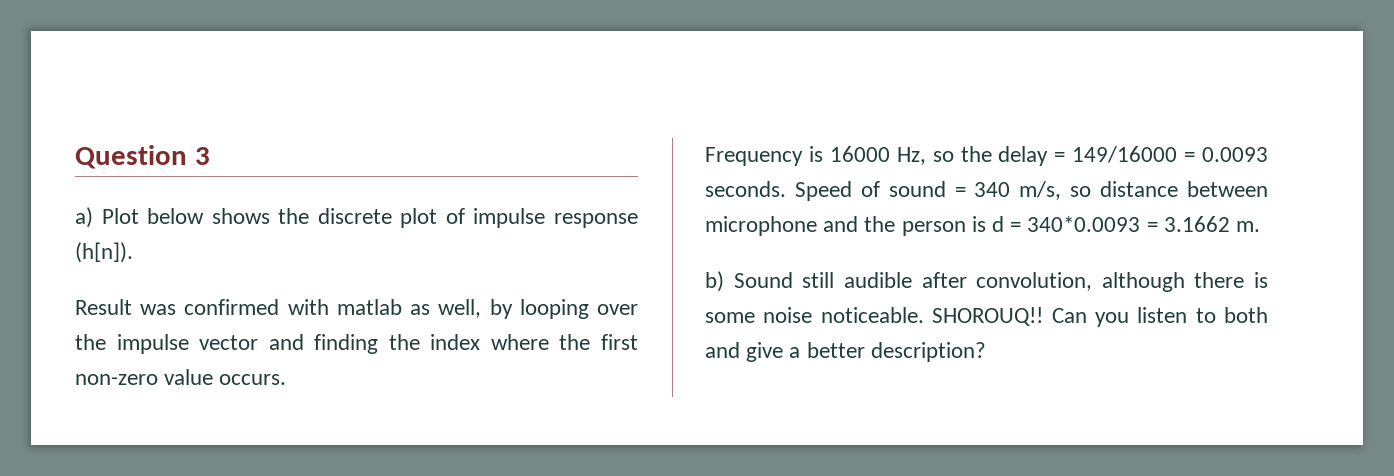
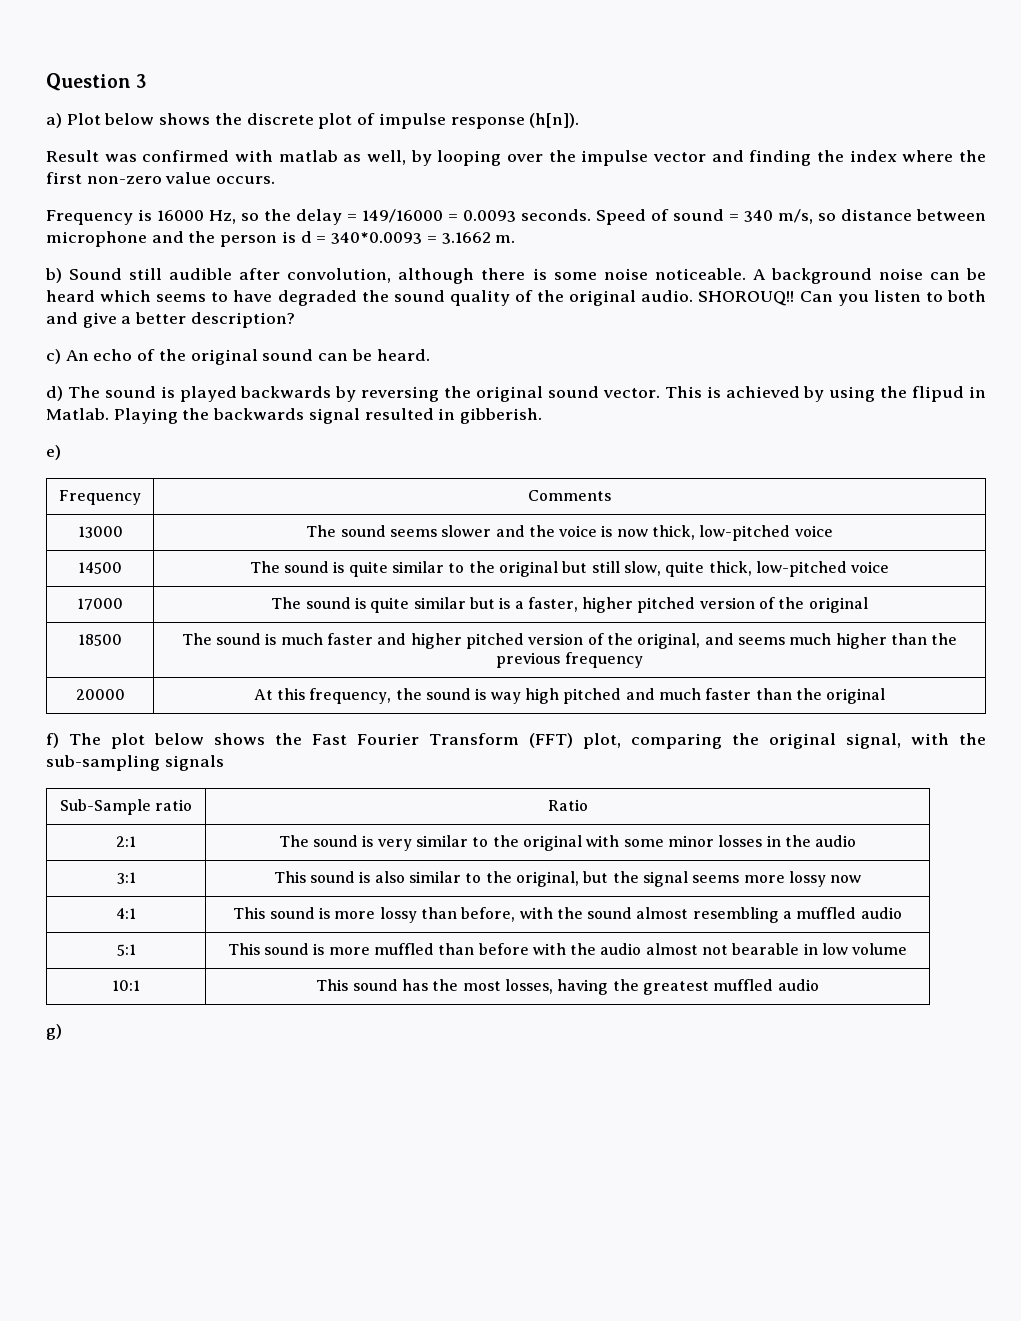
(924, 315) none -> [752,268,986,284] [46,290,694,306] A background noise can be heard which seems to have degraded the sound quality of the original audio.
(986, 352) none -> [46,349,430,365] [46,386,987,402] [46,408,543,424] [46,445,61,460] [59,490,141,505] [528,490,611,501] [77,526,123,538] [306,525,833,541] [78,562,122,574] [249,561,890,577] [77,598,123,610] [271,597,868,613] [78,634,122,646] [181,633,958,649] [496,652,643,668] [75,689,125,700] [253,688,886,704] [46,733,986,749] [46,755,224,771] [59,799,193,815] [547,799,588,811] [116,836,136,847] [278,835,857,851] [116,872,136,884] [273,871,862,887] [116,908,136,919] [233,907,902,923] [116,944,136,956] [227,943,908,955] [112,980,140,991] [316,979,819,995] [46,1024,62,1040] // c) An echo of the original sound can be heard. // d) The sound is played backwards by reversing the original sound vector. This is achieved by using the flipud in Matlab. Playing the backwards signal resulted in gibberish. // e) // Frequency | Comments // 13000 | The sound seems slower and the voice is now thick, low-pitched voice // 14500 | The sound is quite similar to the original but still slow, quite thick, low-pitched voice // 17000 | The sound is quite similar but is a faster, higher pitched version of the original // 18500 | The sound is much faster and higher pitched version of the original, and seems much higher than the previous frequency // 20000 | At this frequency, the sound is way high pitched and much faster than the original // f) The plot below shows the Fast Fourier Transform (FFT) plot, comparing the original signal, with the sub-sampling signals // Sub-Sample ratio | Ratio // 2:1 | The sound is very similar to the original with some minor losses in the audio // 3:1 | This sound is also similar to the original, but the signal seems more lossy now // 4:1 | This sound is more lossy than before, with the sound almost resembling a muffled audio // 5:1 | This sound is more muffled than before with the audio almost not bearable in low volume // 10:1 | This sound has the most losses, having the greatest muffled audio // g)

